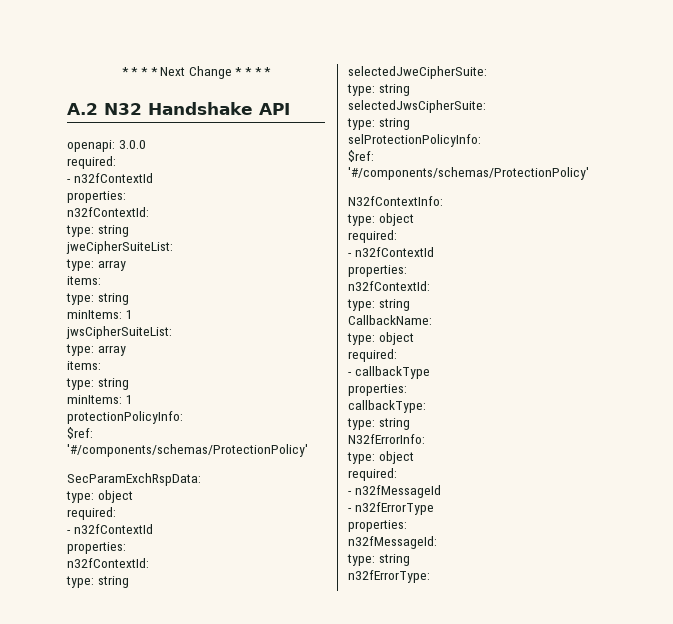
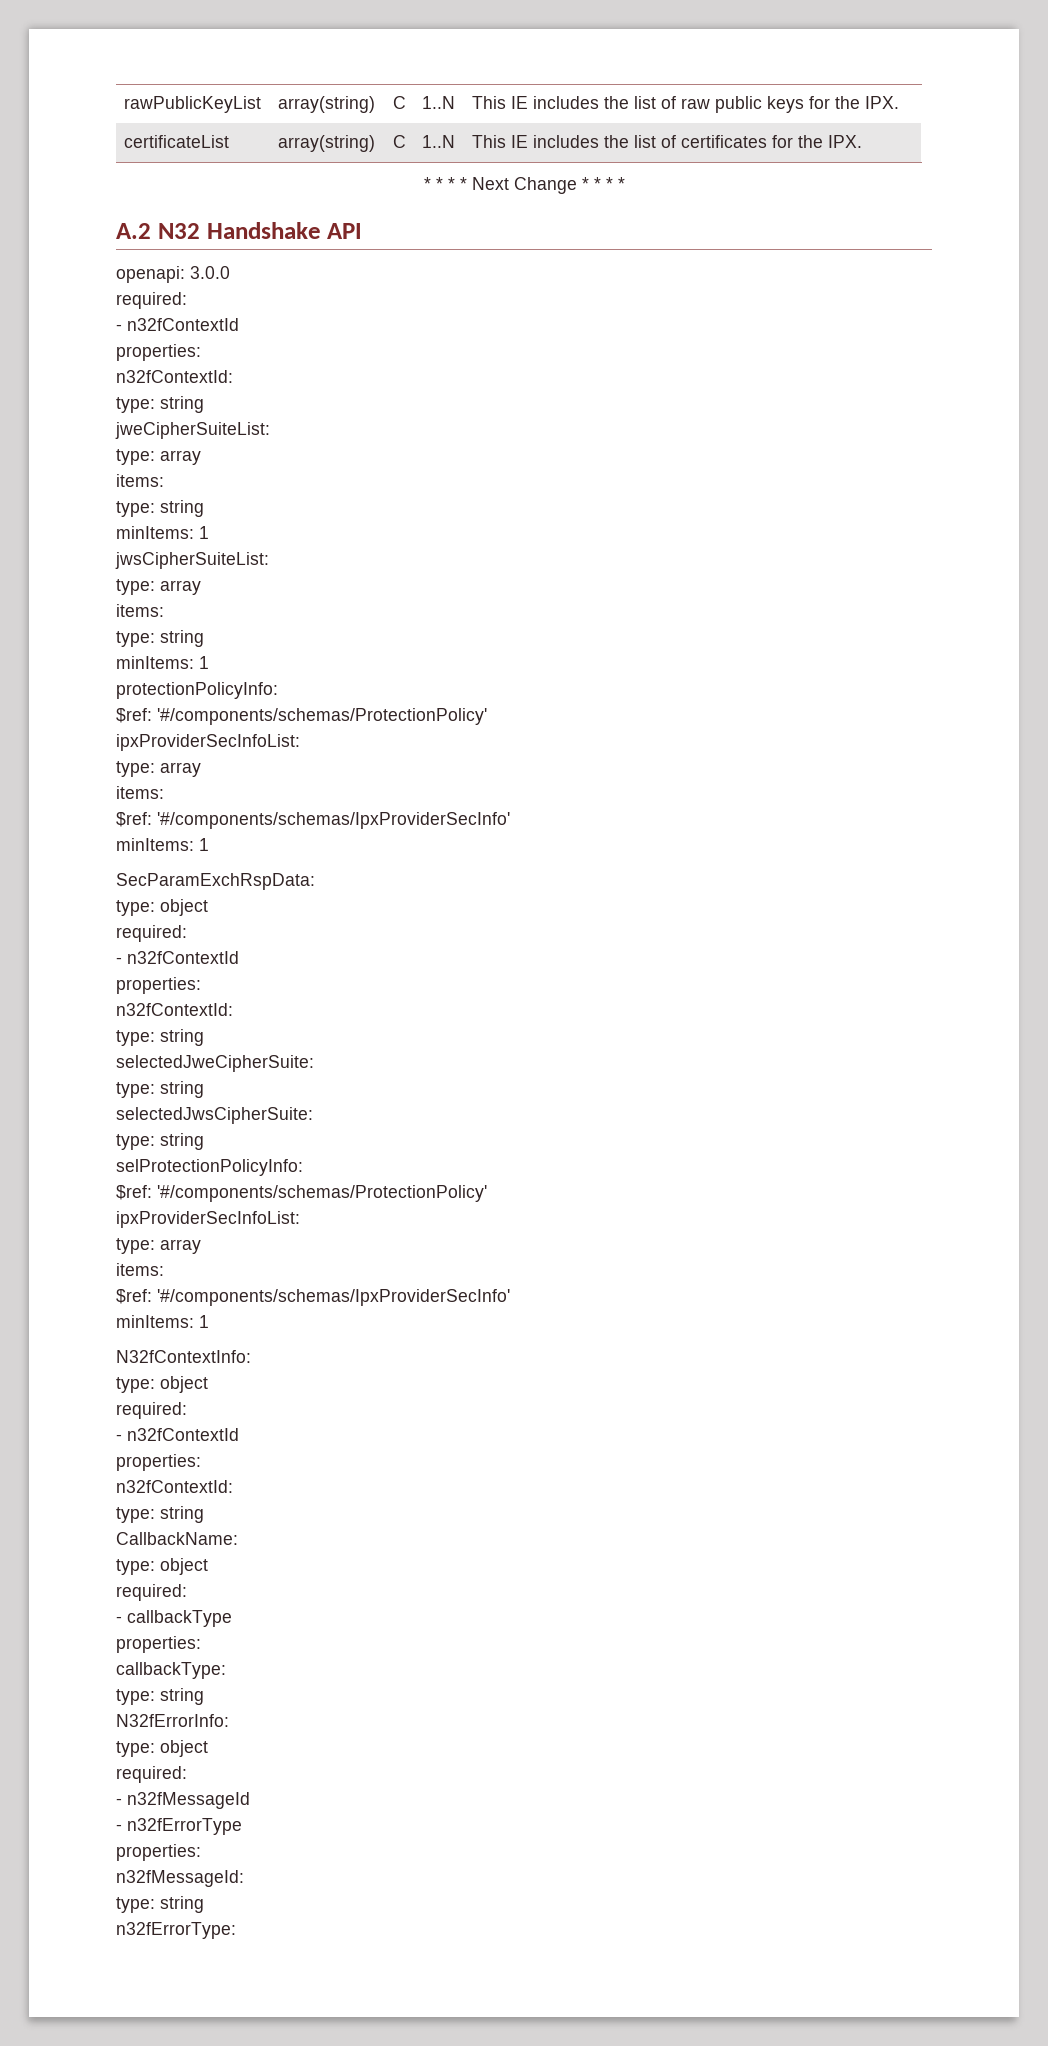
(121, 71) none -> [124,96,262,113] [278,96,376,113] [393,96,406,109] [422,96,456,109] [472,96,900,113] [124,135,230,148] [278,135,376,152] [393,135,406,148] [422,135,456,148] [472,135,863,148] rawPublicKeyList | array(string) | C | 1..N | This IE includes the list of raw public keys for the IPX. // certificateList | array(string) | C | 1..N | This IE includes the list of certificates for the IPX. //
(308, 450) none -> [116,734,300,751] [116,761,201,777] [116,786,164,799] [116,812,510,829] [116,838,209,851] // ipxProviderSecInfoList: // type: array // items: // $ref: '#/components/schemas/IpxProviderSecInfo' // minItems: 1
(589, 173) none -> [116,1211,300,1228] [116,1238,201,1254] [116,1263,164,1276] [116,1289,510,1306] [116,1315,209,1328] // ipxProviderSecInfoList: // type: array // items: // $ref: '#/components/schemas/IpxProviderSecInfo' // minItems: 1

